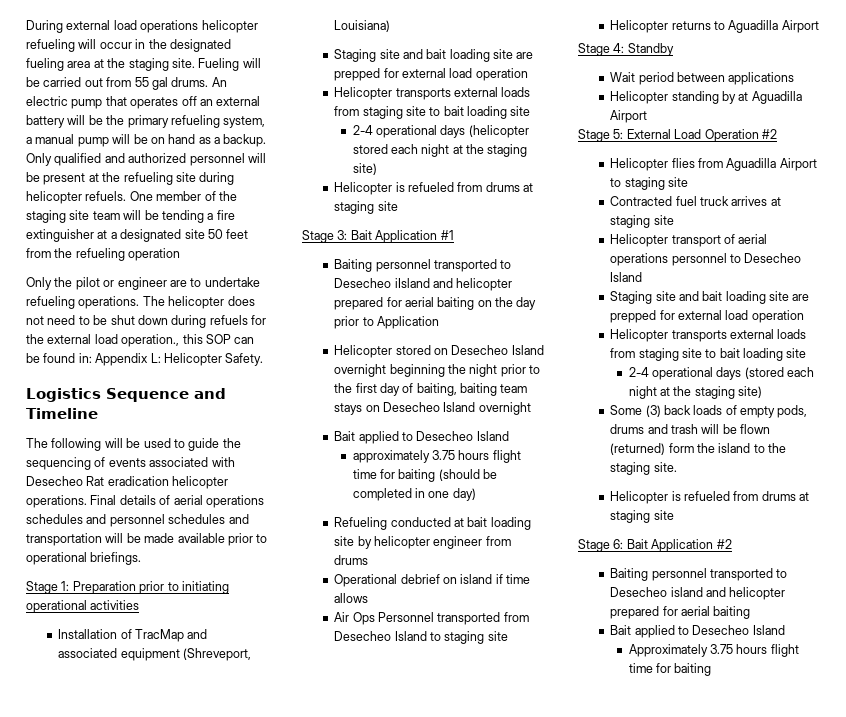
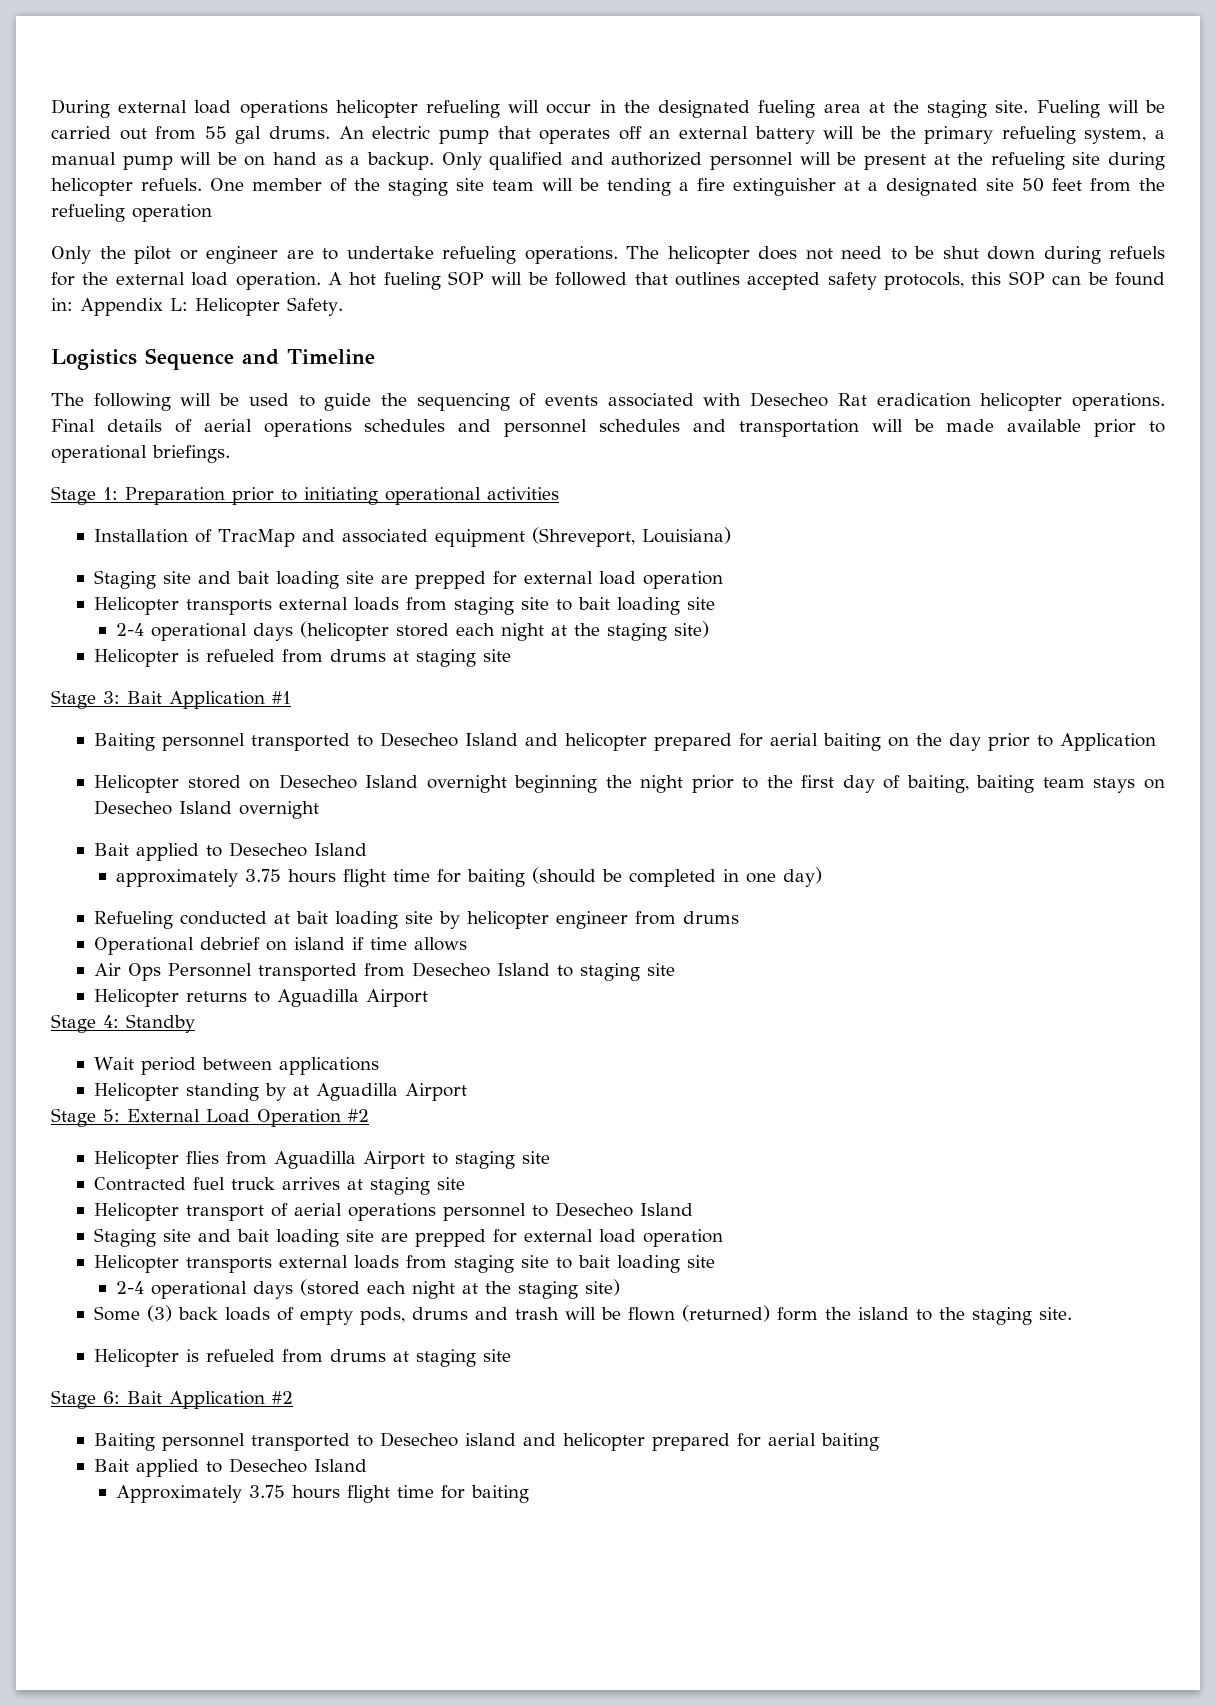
[121,334,180,347] operation., -> [235,271,965,290] operation. A hot fueling SOP will be followed that outlines accepted safety protocols,
[394,278,430,288] iIsland -> [465,733,519,746] Island

